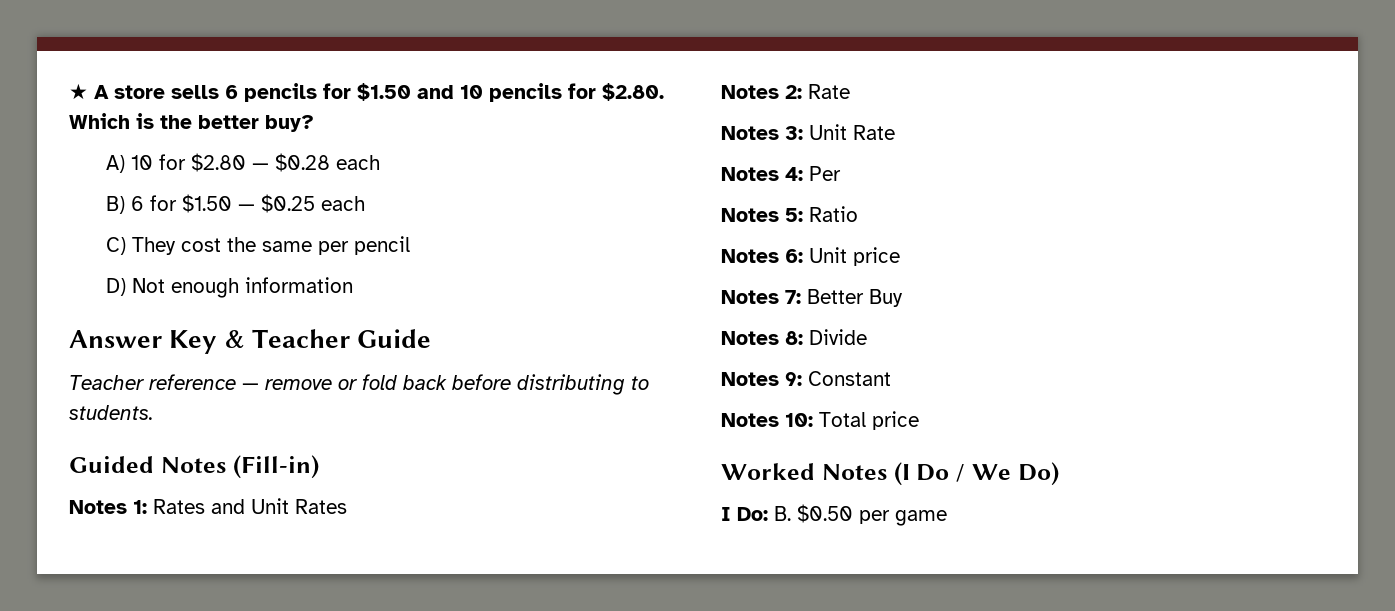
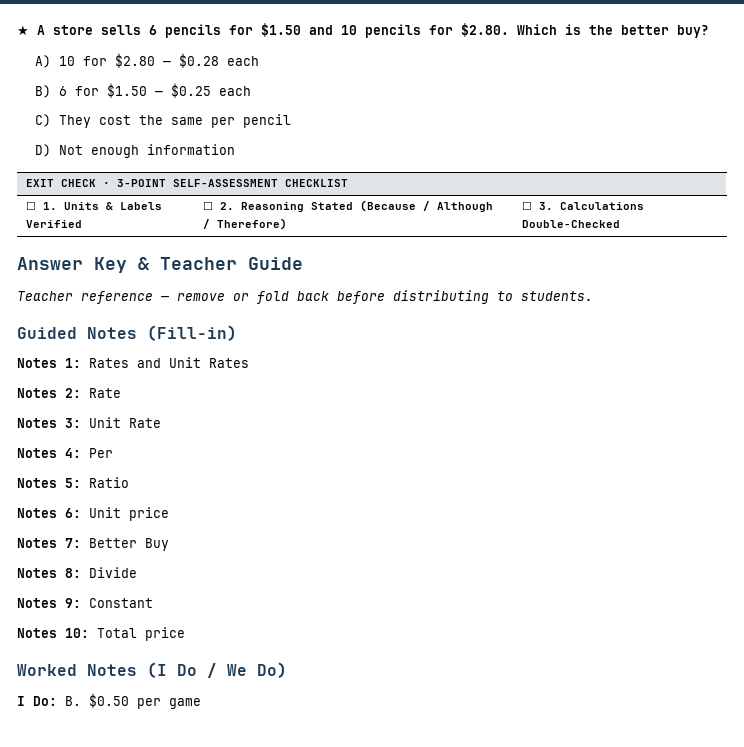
(353, 285) none -> [26,179,349,187] [26,201,163,210] [26,220,83,228] [203,200,494,212] [203,218,288,230] [522,201,645,210] [522,220,621,228] // EXIT CHECK · 3-POINT SELF-ASSESSMENT CHECKLIST // ☐ 1. Units & Labels Verified | ☐ 2. Reasoning Stated (Because / Although / Therefore) | ☐ 3. Calculations Double-Checked

